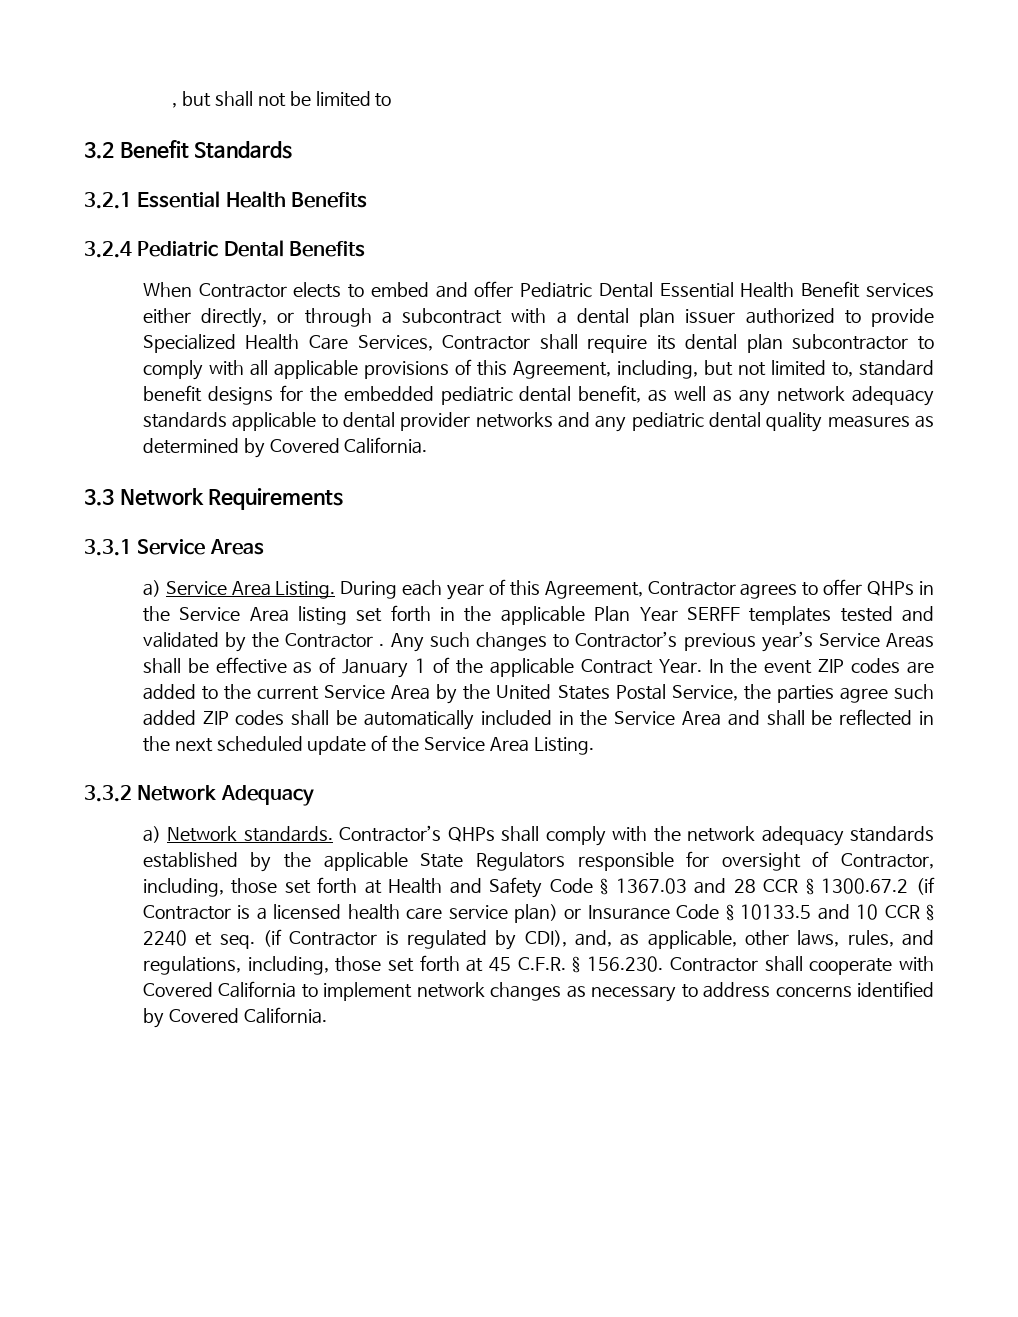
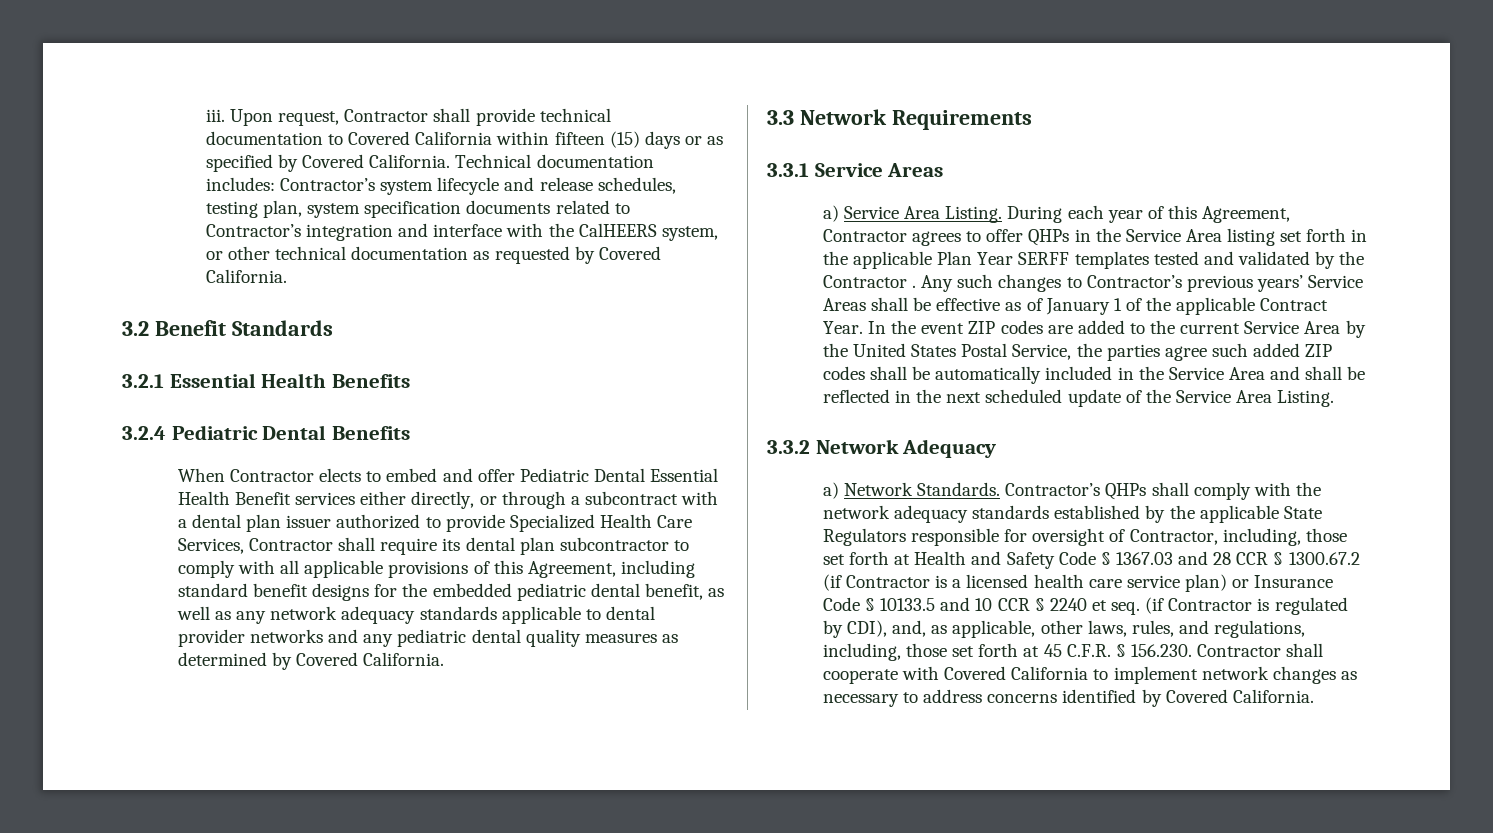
[172,91,392,108] , but shall not be limited to -> [205,108,611,126] [205,131,724,149] [205,154,654,172] [205,177,676,195] [205,200,630,218] [205,223,718,241] [205,246,661,264] [205,269,287,283] iii. Upon request, Contractor shall provide technical documentation to Covered California within fifteen (15) days or as specified by Covered California. Technical documentation includes: Contractor’s system lifecycle and release schedules, testing plan, system specification documents related to Contractor’s integration and interface with the CalHEERS system, or other technical documentation as requested by Covered California.
[616,360,853,379] including, but not limited to, -> [620,560,695,578] including
[761,631,813,652] year’s -> [1256,275,1303,292] years’
[243,826,333,842] standards. -> [917,482,1001,496] Standards.

